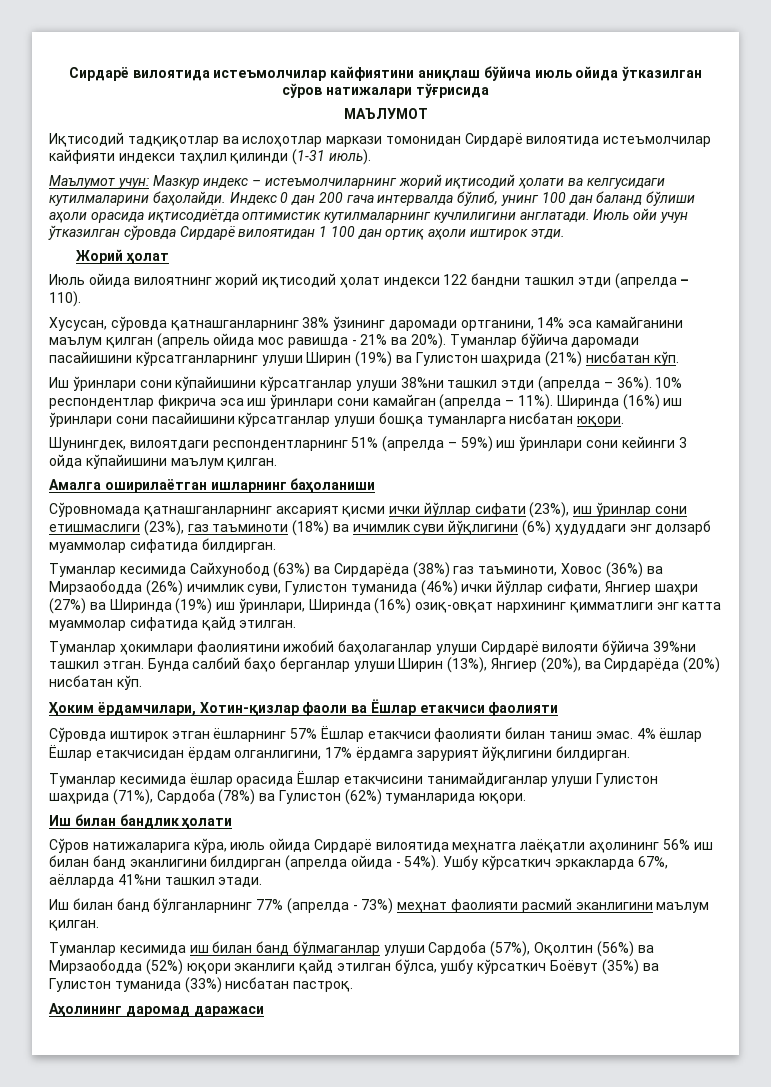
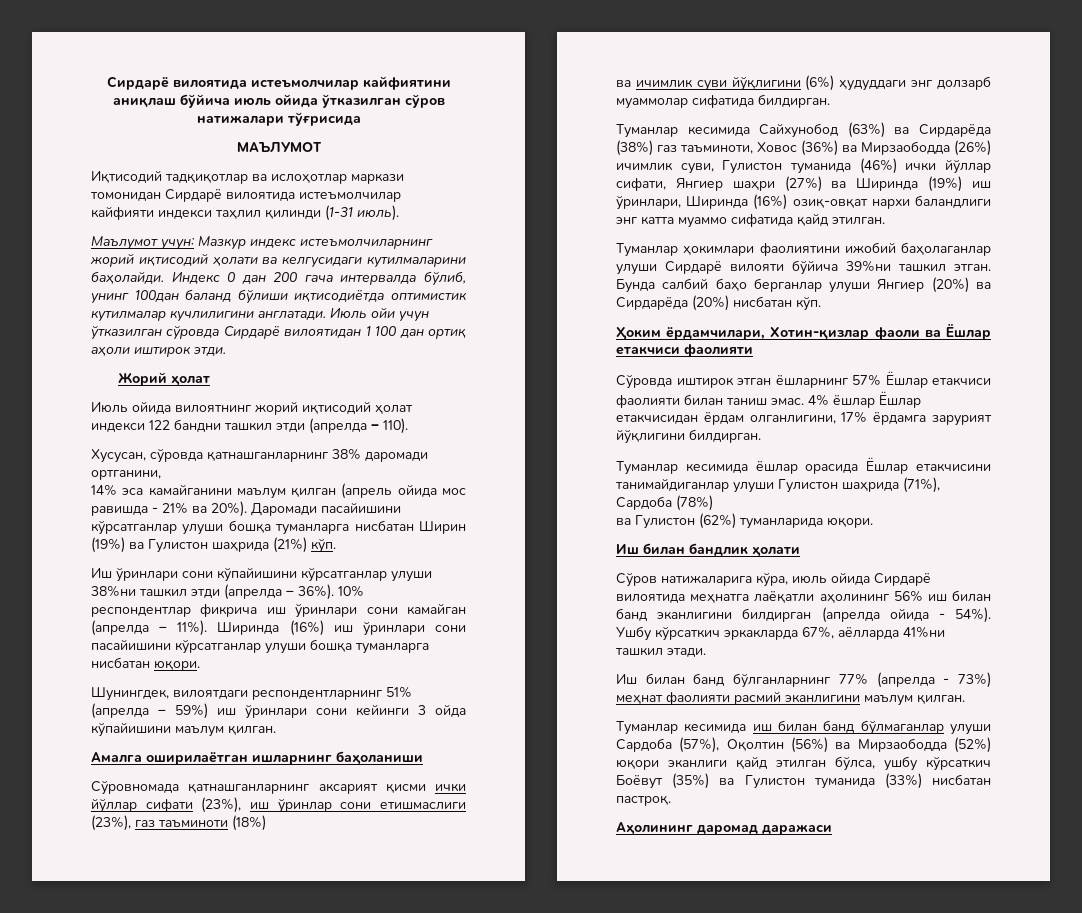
[252,180,262,186] – -> (296, 243) none
[541,191,696,206] [49,212,144,223] 100 дан баланд бўлиши аҳоли орасида -> [134,289,288,304] 100дан баланд бўлиши
[324,212,432,223] кутилмаларнинг -> [91,310,166,322] кутилмалар
[333,316,386,331] ўзининг -> (361, 454) none
(534, 325) none -> (161, 475) //
[449,333,640,348] [49,351,303,366] Туманлар бўйича даромади пасайишини кўрсатганларнинг улуши -> [251,502,401,516] [91,520,414,535] Даромади пасайишини кўрсатганлар улуши бошқа туманларга нисбатан
[586,351,651,363] нисбатан -> (307, 545) none
[219,398,244,406] эса -> (258, 610) none
(330, 528) none -> (266, 823) //
[497,602,653,613] нархининг қимматлиги -> [871,195,991,209] нархи баландлиги
[49,620,126,631] муаммолар -> [678,217,727,228] муаммо
[398,657,581,673] Ширин (13%), Янгиер (20%), -> [877,277,969,293] Янгиер (20%)
(256, 797) none -> (713, 503) //

